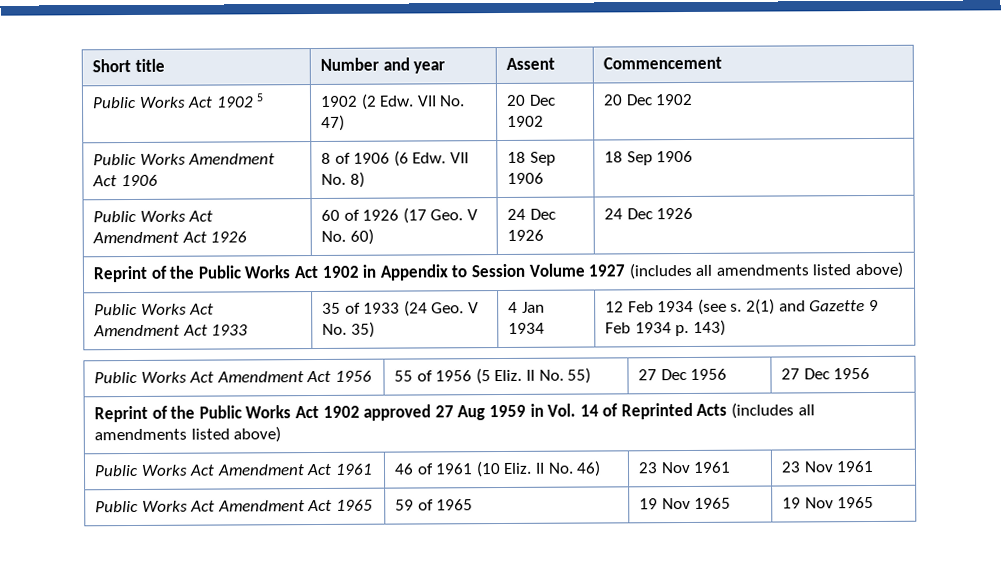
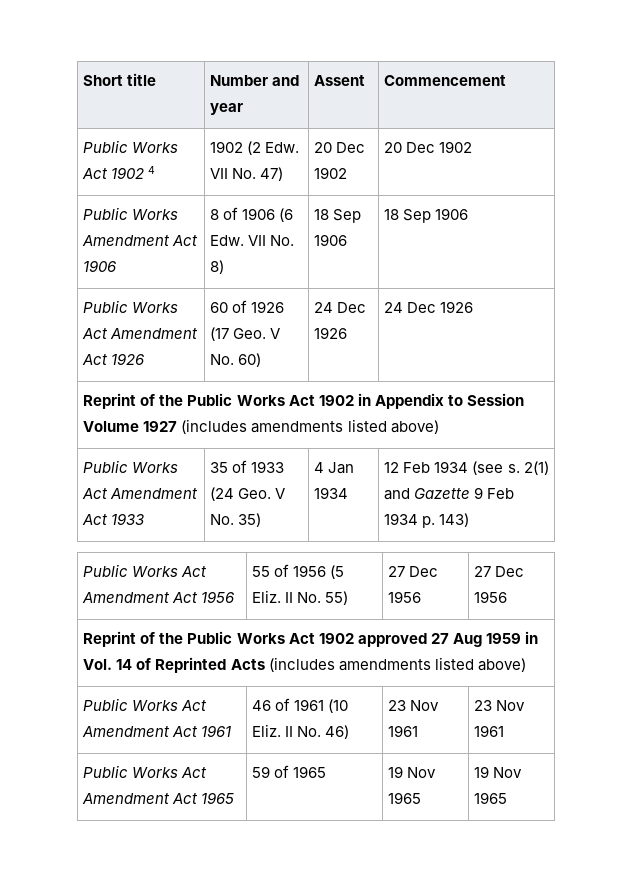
[256,93,265,102] 5 -> [148,166,156,174] 4
[695,264,713,276] all -> (248, 426) none
[797,404,815,416] all -> (335, 664) none

